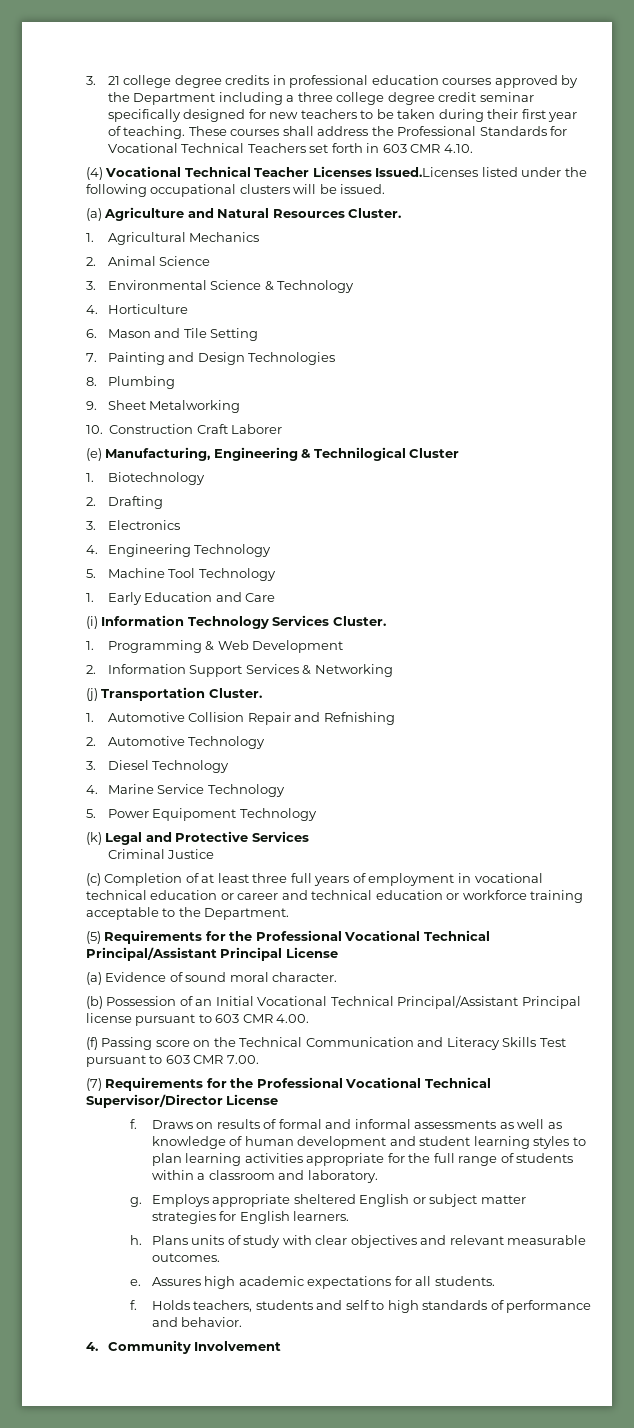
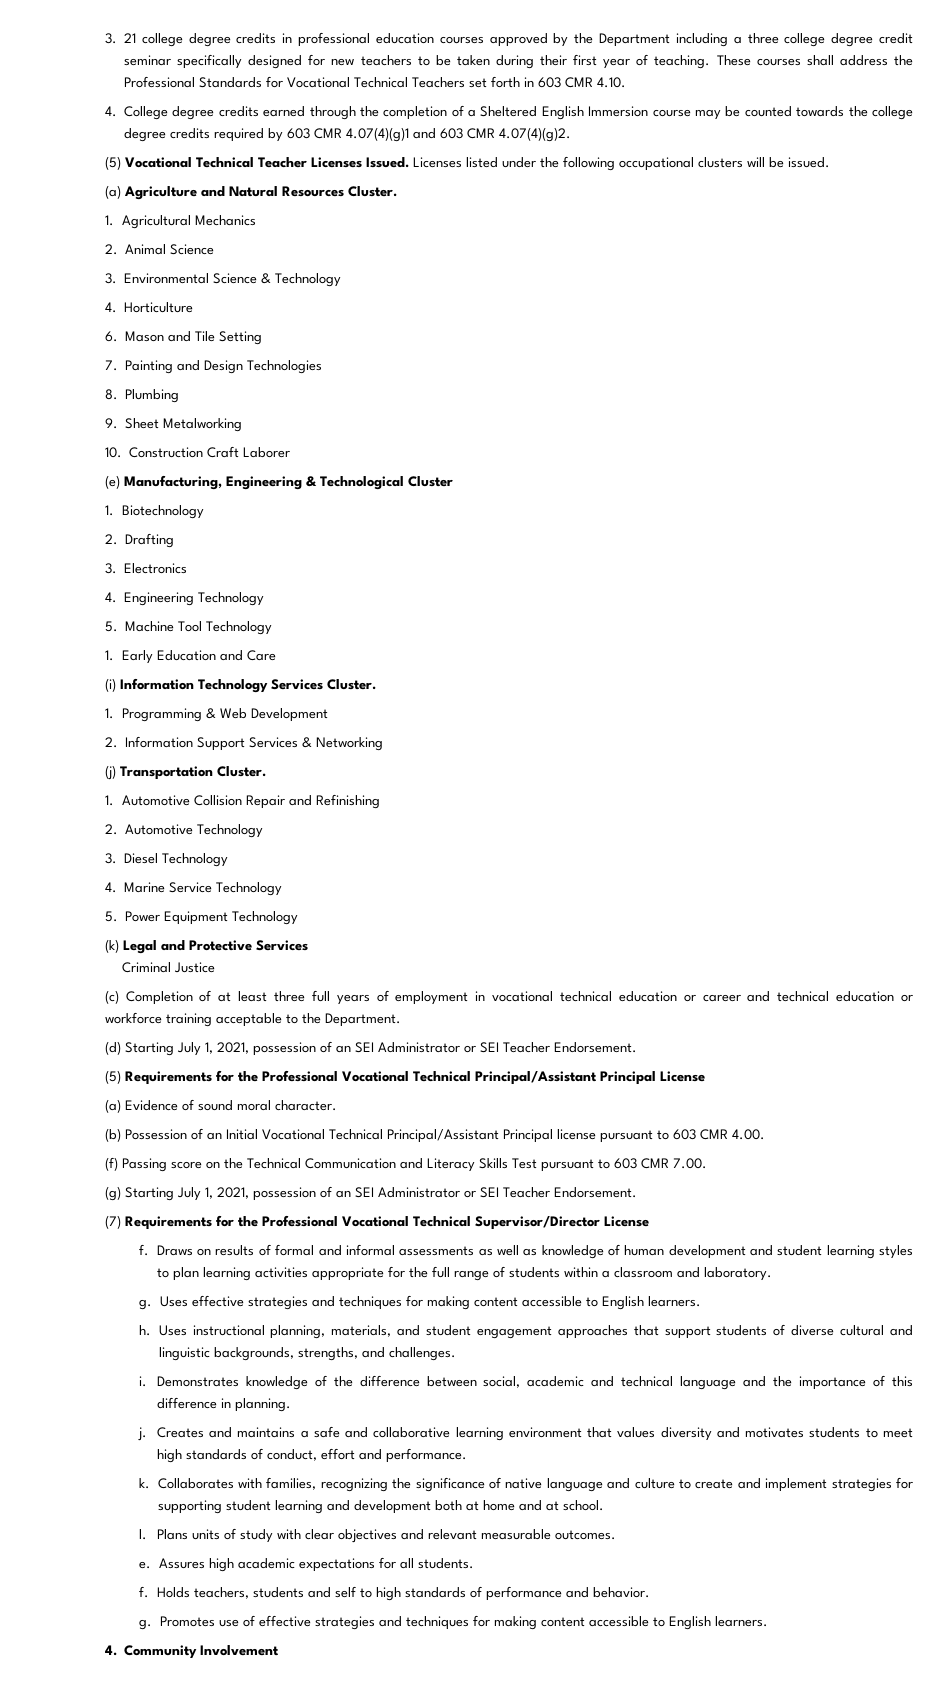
[85,167,103,180] (4) -> [104,105,913,120] [123,127,571,142] [104,156,121,170] 4. College degree credits earned through the completion of a Sheltered English Immersion course may be counted towards the college degree credits required by 603 CMR 4.07(4)(g)1 and 603 CMR 4.07(4)(g)2. // (5)
[375,167,479,177] Issued.Licenses -> [365,157,462,168] Issued. Licenses
[313,447,406,461] Technilogical -> [319,476,404,490] Technological
[323,712,395,725] Refnishing -> [316,794,381,809] Refinishing
[152,808,237,821] Equipoment -> [163,911,228,925] Equipment
(290, 914) none -> [104,1041,637,1056] // (d) Starting July 1, 2021, possession of an SEI Administrator or SEI Teacher Endorsement.
(259, 1059) none -> [104,1186,637,1201] // (g) Starting July 1, 2021, possession of an SEI Administrator or SEI Teacher Endorsement.
[151,1194,526,1207] [151,1211,350,1224] [129,1235,142,1245] Employs appropriate sheltered English or subject matter strategies for English learners. // h. -> [159,1295,701,1310] [139,1324,913,1339] [158,1347,456,1361] [139,1375,913,1390] [156,1397,291,1412] [138,1426,913,1441] [156,1448,467,1463] [139,1477,914,1492] [157,1500,604,1514] [139,1529,148,1540] Uses effective strategies and techniques for making content accessible to English learners. // h. Uses instructional planning, materials, and student engagement approaches that support students of diverse cultural and linguistic backgrounds, strengths, and challenges. // i. Demonstrates knowledge of the difference between social, academic and technical language and the importance of this difference in planning. // j. Creates and maintains a safe and collaborative learning environment that values diversity and motivates students to meet high standards of conduct, effort and performance. // k. Collaborates with families, recognizing the significance of native language and culture to create and implement strategies for supporting student learning and development both at home and at school. // l.
(243, 1322) none -> [139,1615,768,1630] // g. Promotes use of effective strategies and techniques for making content accessible to English learners.

